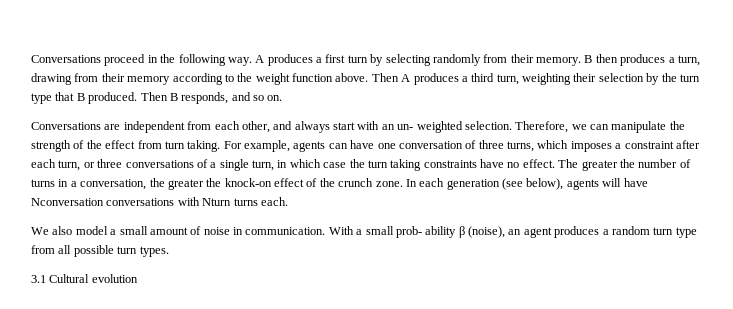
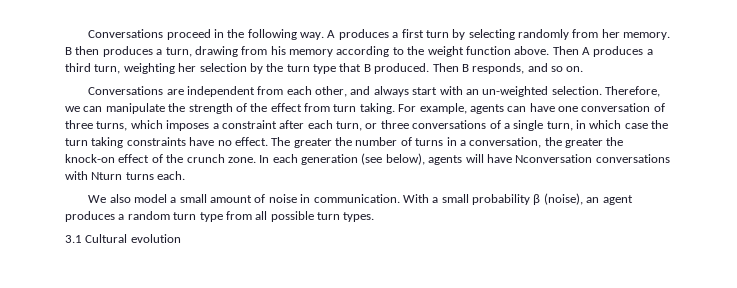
[510,54,534,63] their -> [601,29,620,38] her
[101,73,125,82] their -> [270,46,286,55] his
[573,73,597,82] their -> [178,63,197,72] her
[397,121,463,133] un- weighted -> [482,86,549,97] un-weighted
[395,226,457,238] prob- ability -> [472,194,531,205] probability

